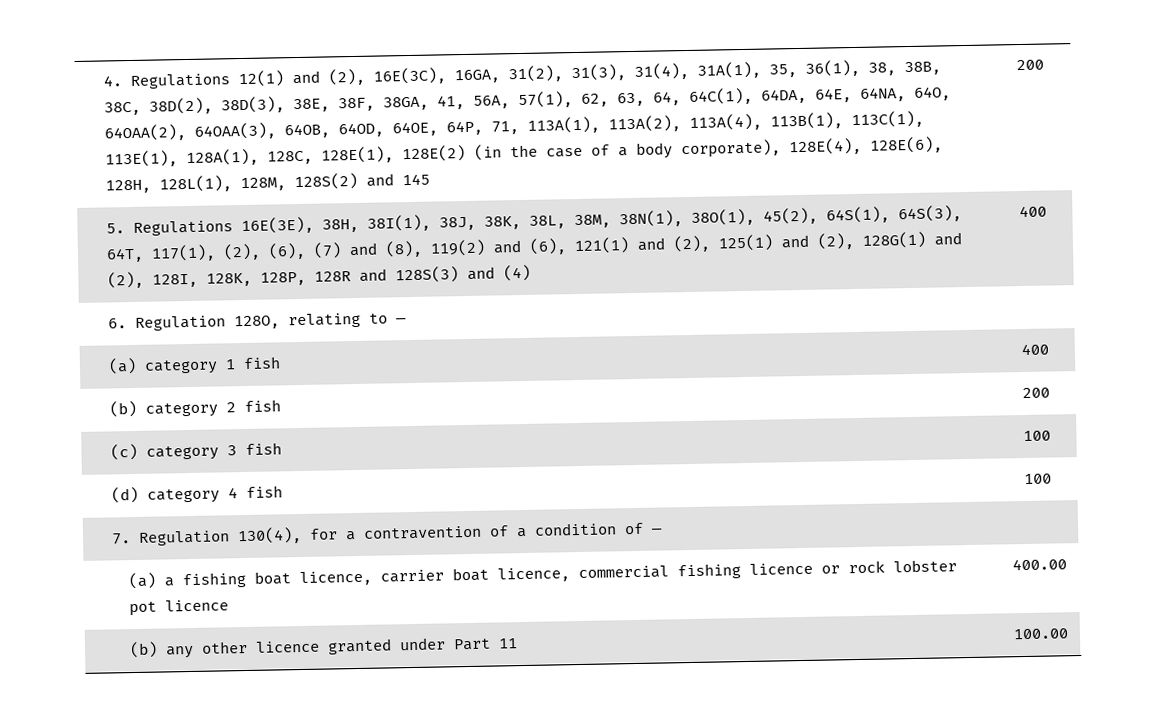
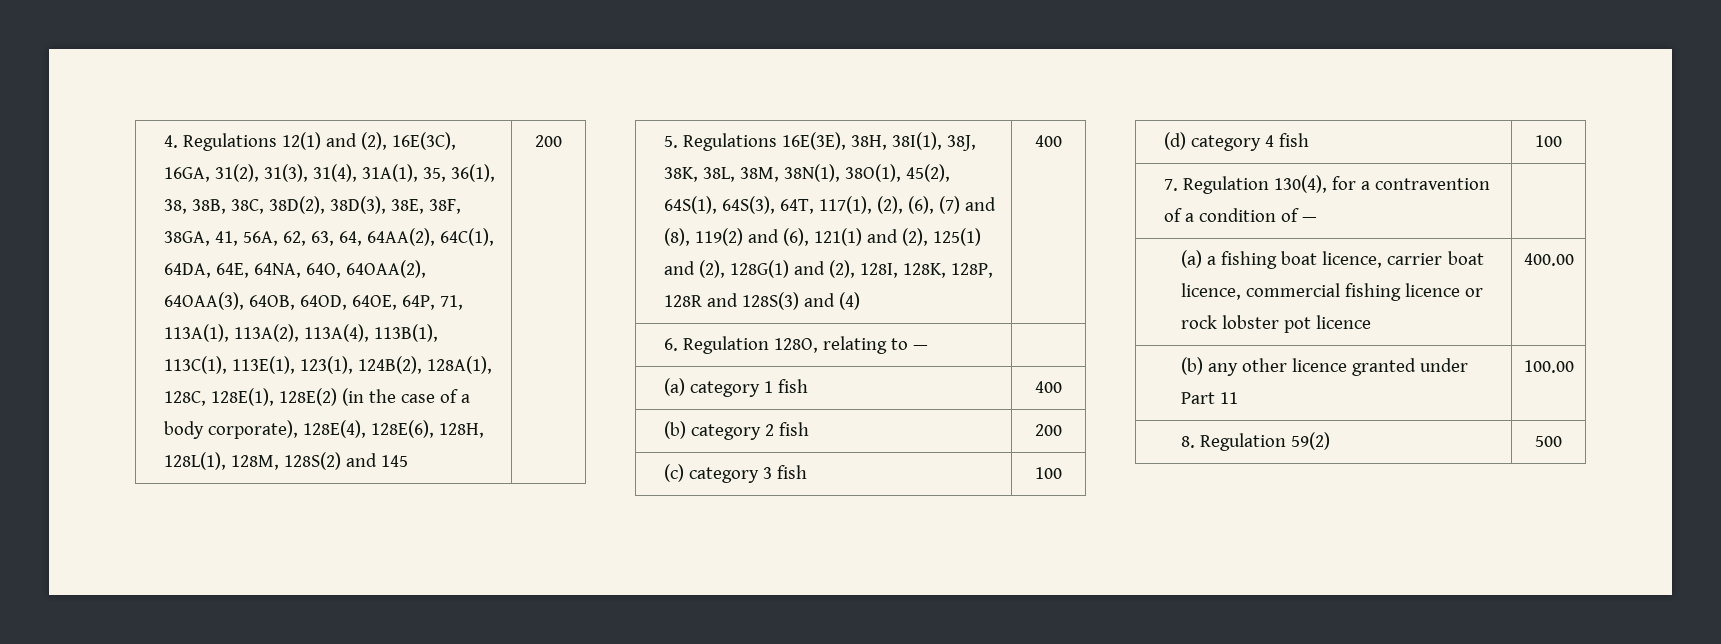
[517,91,573,109] 57(1), -> (278, 238) none
(681, 98) none -> [367,228,436,246] 64AA(2),
(178, 159) none -> [299,356,422,374] 123(1), 124B(2),
(1069, 634) none -> [1180,432,1331,451] [1535,436,1562,447] // 8. Regulation 59(2) | 500

